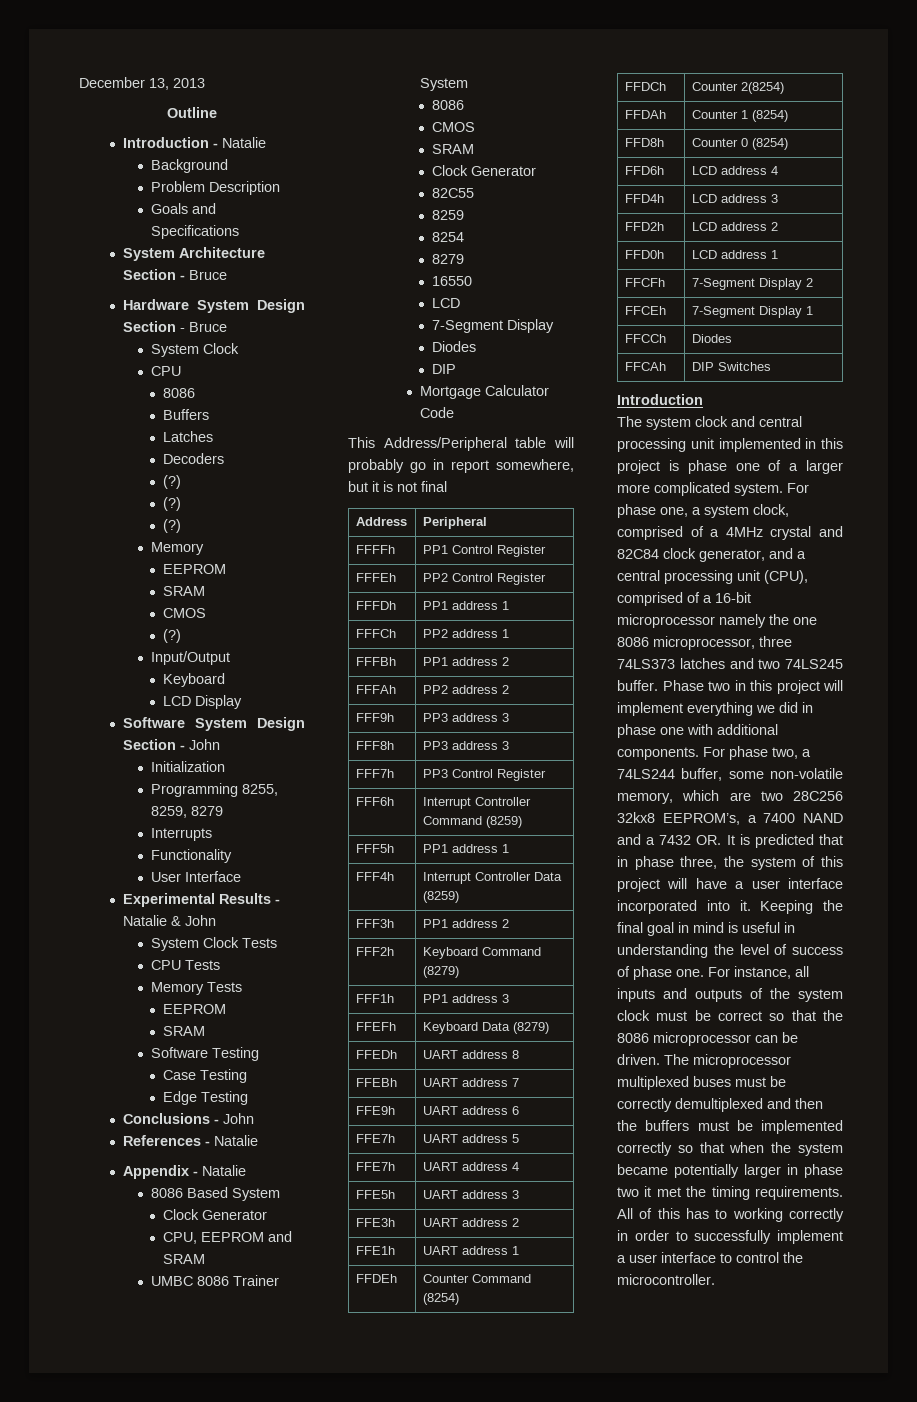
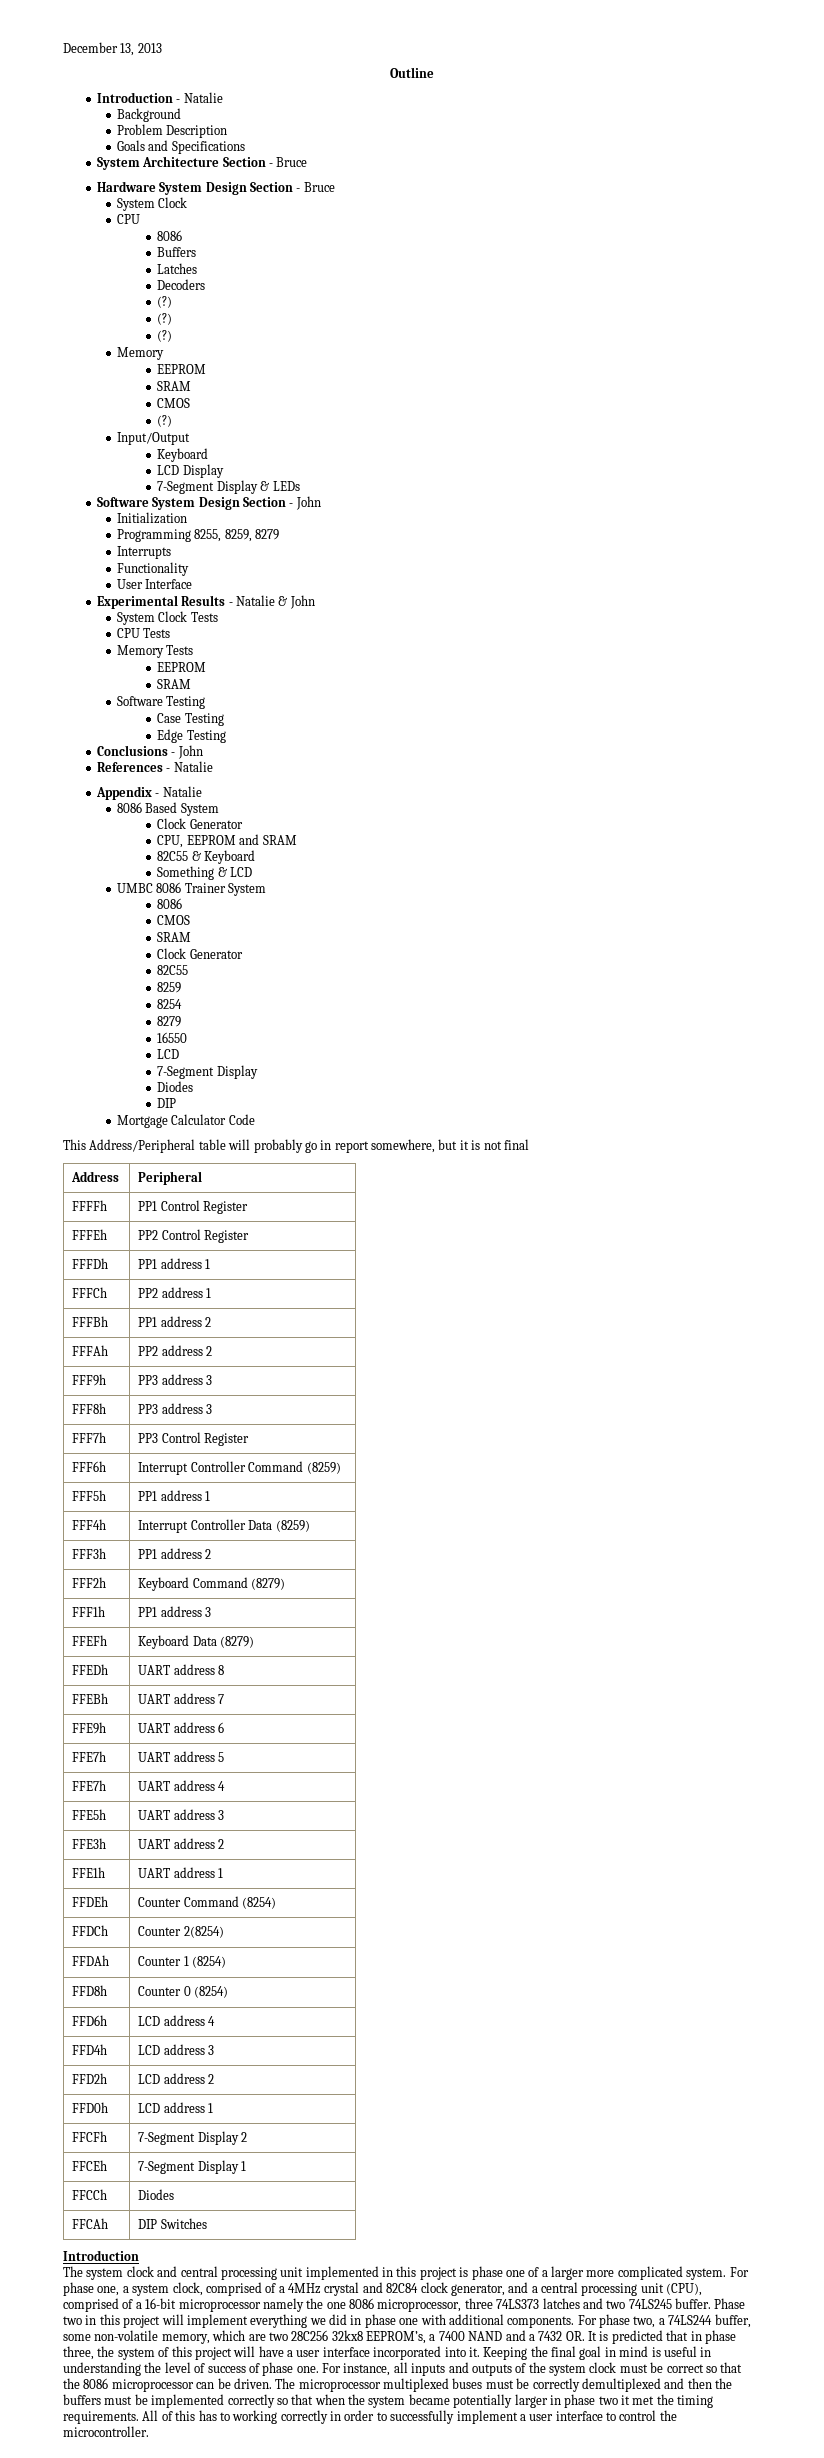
(242, 702) none -> [157,480,300,494] // 7-Segment Display & LEDs
(205, 1259) none -> [157,850,256,864] [157,866,253,880] // 82C55 & Keyboard // Something & LCD

